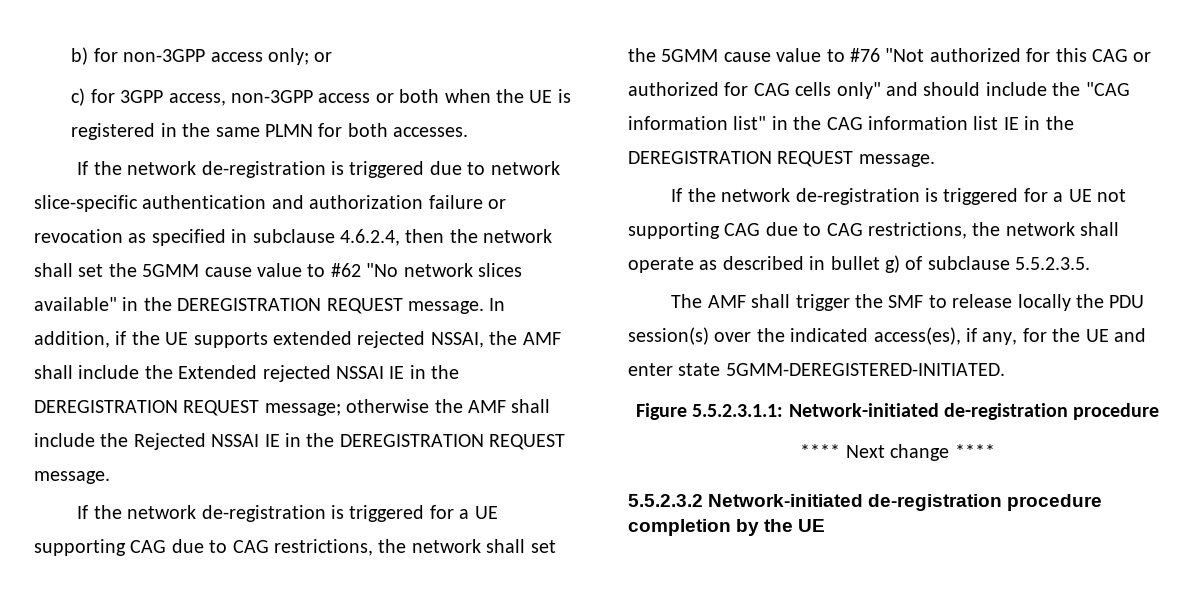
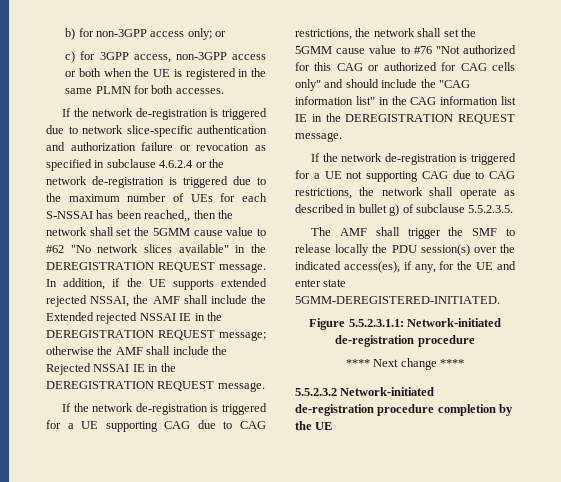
[340,229,400,246] 4.6.2.4, -> [159,159,224,168] [46,176,266,188] [46,193,267,202] [46,210,191,222] 4.6.2.4 or the network de-registration is triggered due to the maximum number of UEs for each S-NSSAI has been reached,,

